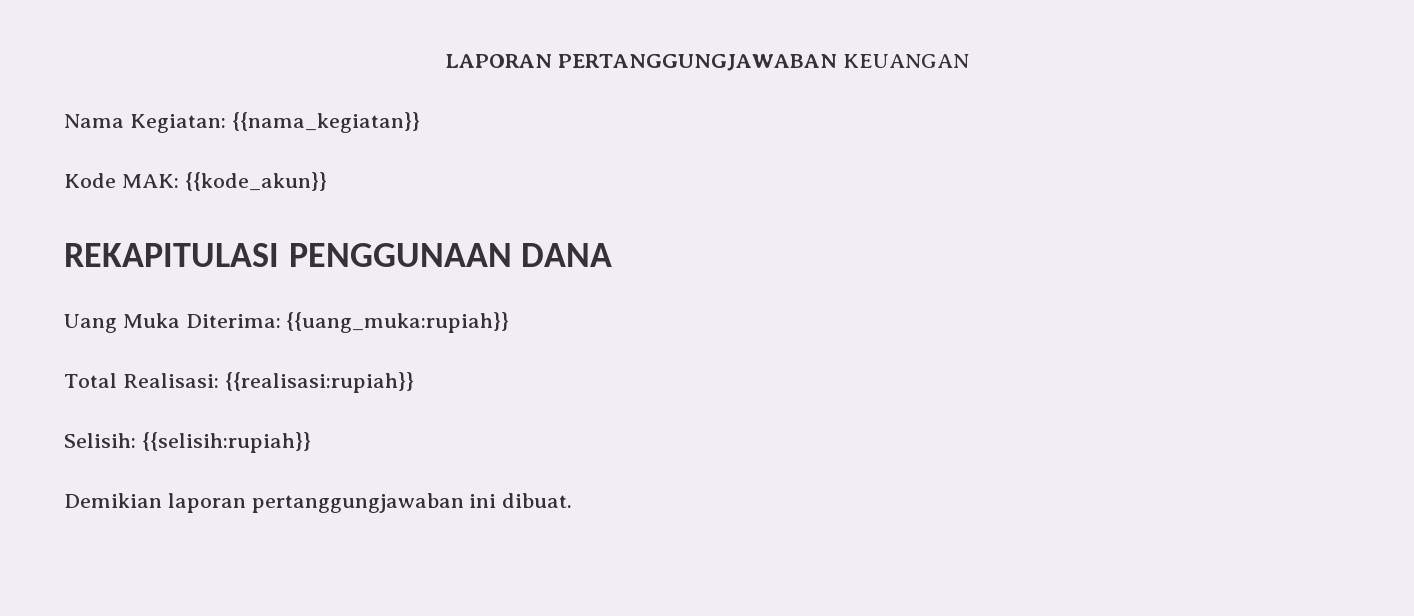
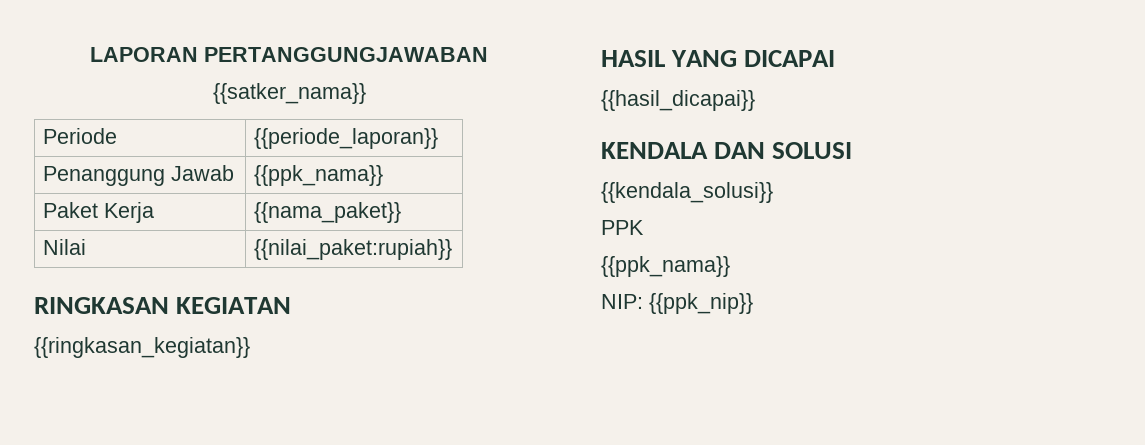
[842,54,969,68] [64,112,420,133] [64,172,327,191] [64,243,613,267] [64,312,510,333] [64,372,414,393] [64,432,311,453] [64,493,573,513] KEUANGAN // Nama Kegiatan: {{nama_kegiatan}} // Kode MAK: {{kode_akun}} // REKAPITULASI PENGGUNAAN DANA // Uang Muka Diterima: {{uang_muka:rupiah}} // Total Realisasi: {{realisasi:rupiah}} // Selisih: {{selisih:rupiah}} // Demikian laporan pertanggungjawaban ini dibuat. -> [212,83,366,104] [42,128,117,144] [253,128,438,149] [42,165,234,186] [253,165,383,186] [42,202,154,223] [253,202,401,223] [42,239,86,255] [253,239,452,260] [34,297,292,314] [34,337,250,358] [601,50,836,67] [601,90,755,111] [601,142,853,159] [601,182,773,203] [601,220,644,235] [601,256,730,277] [601,293,753,314] // {{satker_nama}} // Periode | {{periode_laporan}} // Penanggung Jawab | {{ppk_nama}} // Paket Kerja | {{nama_paket}} // Nilai | {{nilai_paket:rupiah}} // RINGKASAN KEGIATAN // {{ringkasan_kegiatan}} // HASIL YANG DICAPAI // {{hasil_dicapai}} // KENDALA DAN SOLUSI // {{kendala_solusi}} // PPK // {{ppk_nama}} // NIP: {{ppk_nip}}

